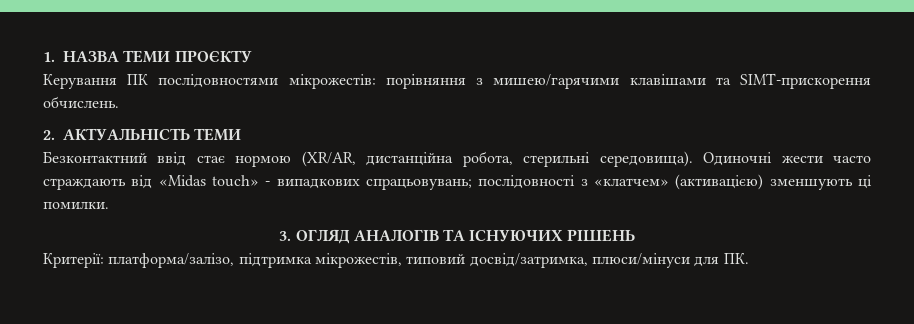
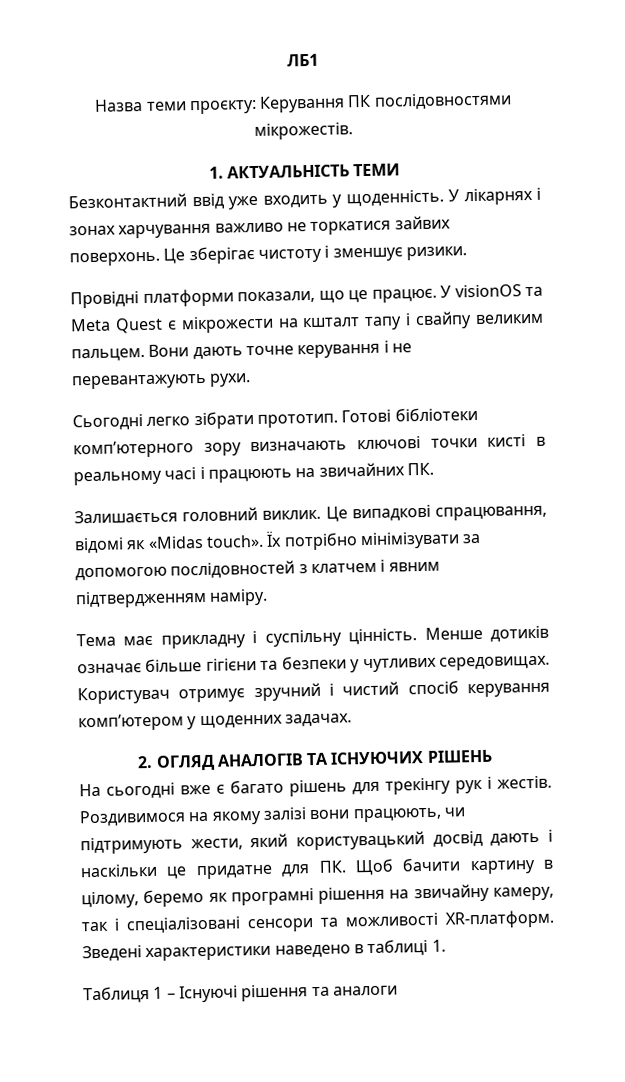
[43,50,252,63] [43,73,871,89] [43,96,119,108] [43,128,242,141] [43,151,872,167] [43,174,873,190] [43,201,109,209] [279,231,292,241] 1. НАЗВА ТЕМИ ПРОЄКТУ // Керування ПК послідовностями мікрожестів: порівняння з мишею/гарячими клавішами та SIMT-прискорення обчислень. // 2. АКТУАЛЬНІСТЬ ТЕМИ // Безконтактний ввід стає нормою (XR/AR, дистанційна робота, стерильні середовища). Одиночні жести часто страждають від «Midas touch» - випадкових спрацьовувань; послідовності з «клатчем» (активацією) зменшують ці помилки. // 3. -> [286,53,319,67] [94,92,512,115] [254,122,353,140] [208,163,401,179] [68,187,541,210] [69,215,451,239] [69,245,467,267] [70,284,543,309] [70,311,545,334] [71,340,412,362] [71,373,252,390] [72,406,478,431] [73,434,547,459] [73,462,434,486] [74,504,547,524] [74,530,482,554] [75,559,440,581] [75,588,269,609] [76,625,549,649] [77,655,550,674] [77,680,550,705] [78,713,352,732] [137,755,154,769] ЛБ1 // Назва теми проєкту: Керування ПК послідовностями мікрожестів. // 1. АКТУАЛЬНІСТЬ ТЕМИ // Безконтактний ввід уже входить у щоденність. У лікарнях і зонах харчування важливо не торкатися зайвих поверхонь. Це зберігає чистоту і зменшує ризики. // Провідні платформи показали, що це працює. У visionOS та Meta Quest є мікрожести на кшталт тапу і свайпу великим пальцем. Вони дають точне керування і не перевантажують рухи. // Сьогодні легко зібрати прототип. Готові бібліотеки комп’ютерного зору визначають ключові точки кисті в реальному часі і працюють на звичайних ПК. // Залишається головний виклик. Це випадкові спрацювання, відомі як «Midas touch». Їх потрібно мінімізувати за допомогою послідовностей з клатчем і явним підтвердженням наміру. // Тема має прикладну і суспільну цінність. Менше дотиків означає більше гігієни та безпеки у чутливих середовищах. Користувач отримує зручний і чистий спосіб керування комп’ютером у щоденних задачах. // 2.
[43,253,749,268] Критерії: платформа/залізо, підтримка мікрожестів, типовий досвід/затримка, плюси/мінуси для ПК. -> [79,775,552,799] [79,807,466,827] [80,829,553,855] [80,857,553,880] [81,883,554,909] [81,909,555,934] [82,938,446,962] [83,984,398,1004] На сьогодні вже є багато рішень для трекінгу рук і жестів. Роздивимося на якому залізі вони працюють, чи підтримують жести, який користувацький досвід дають і наскільки це придатне для ПК. Щоб бачити картину в цілому, беремо як програмні рішення на звичайну камеру, так і спеціалізовані сенсори та можливості XR-платформ. Зведені характеристики наведено в таблиці 1. // Таблиця 1 – Існуючі рішення та аналоги

